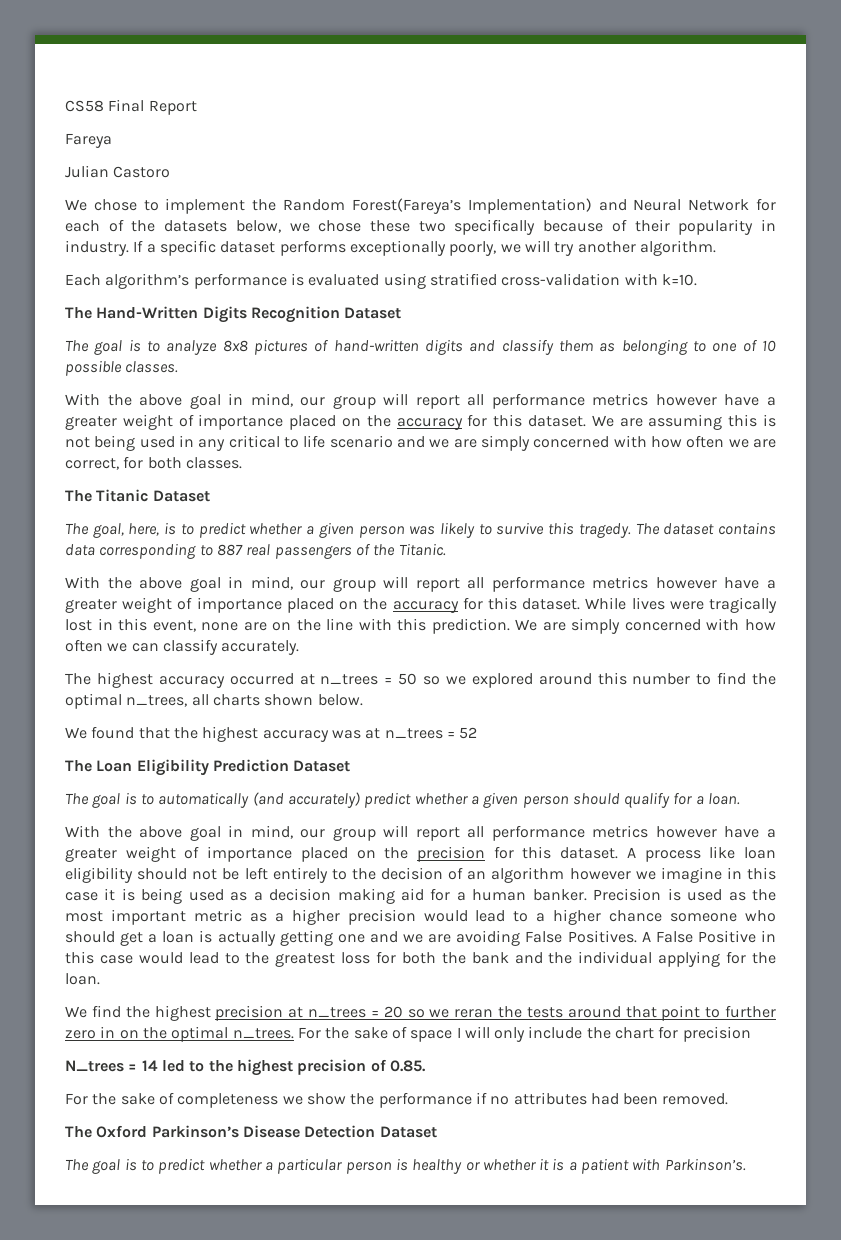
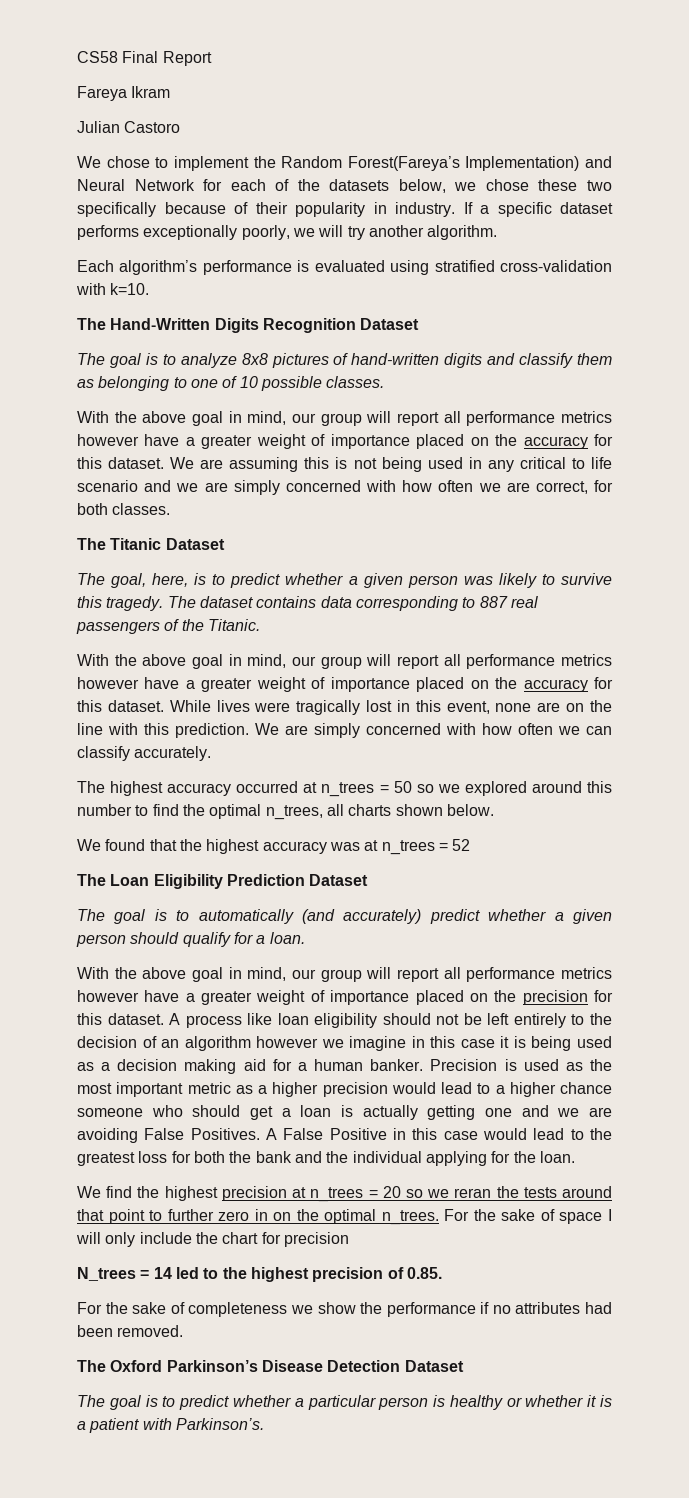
(112, 140) none -> [131,86,171,98] Ikram

